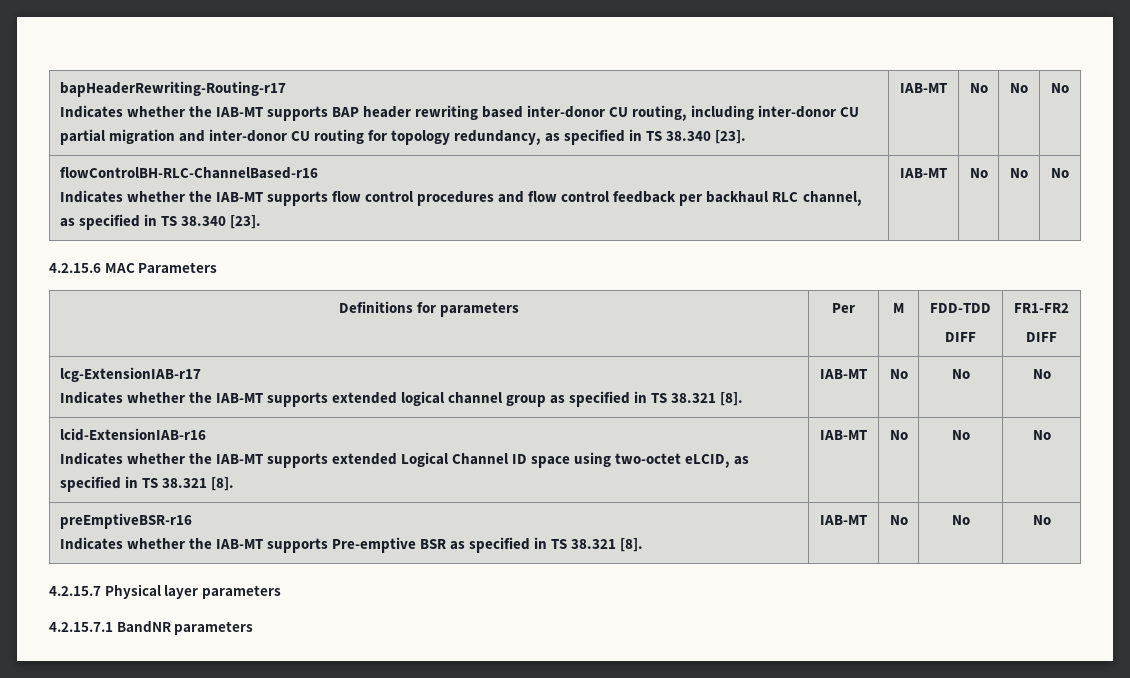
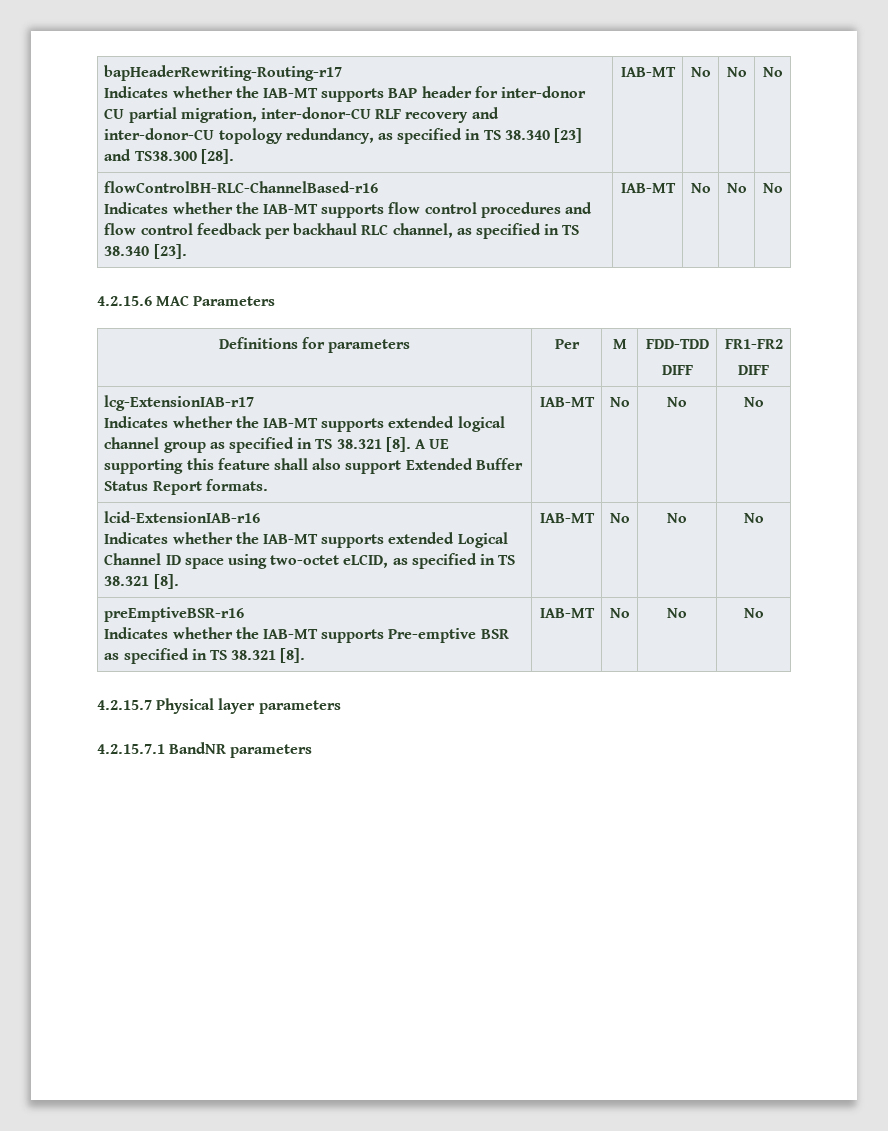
[415,105,860,121] [59,129,388,145] rewriting based inter-donor CU routing, including inter-donor CU partial migration and inter-donor CU routing for -> [474,86,586,98] [104,107,499,123] [104,128,215,140] for inter-donor CU partial migration, inter-donor-CU RLF recovery and inter-donor-CU
[715,130,747,144] [23]. -> [553,128,582,143] [104,149,234,164] [23] and TS38.300 [28].
(744, 399) none -> [414,439,450,449] [104,458,523,474] [104,479,268,495] A UE supporting this feature shall also support Extended Buffer Status Report formats.

